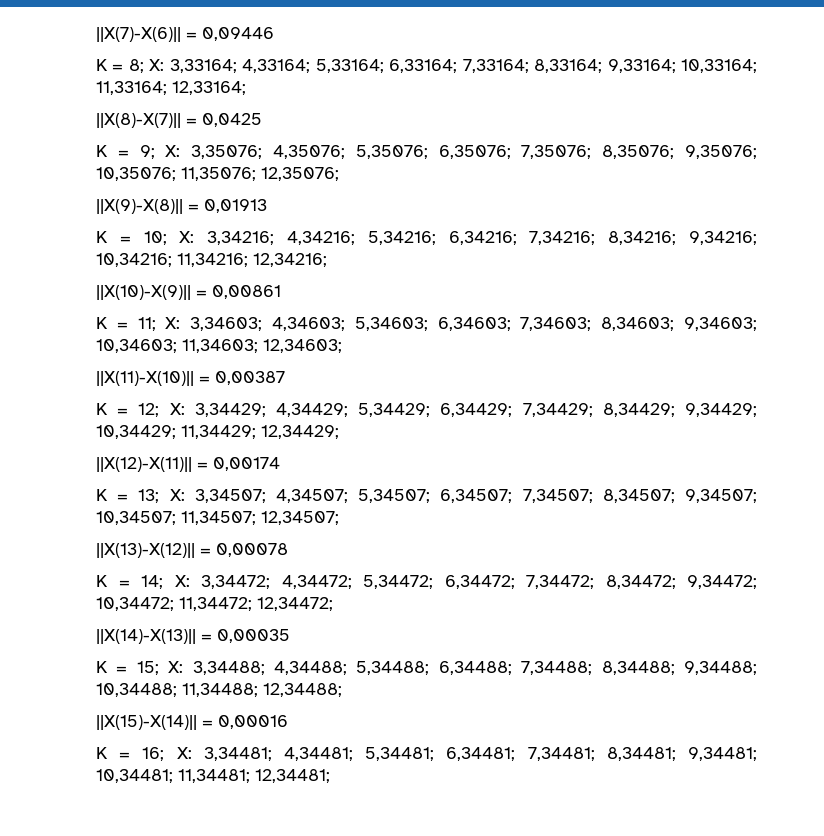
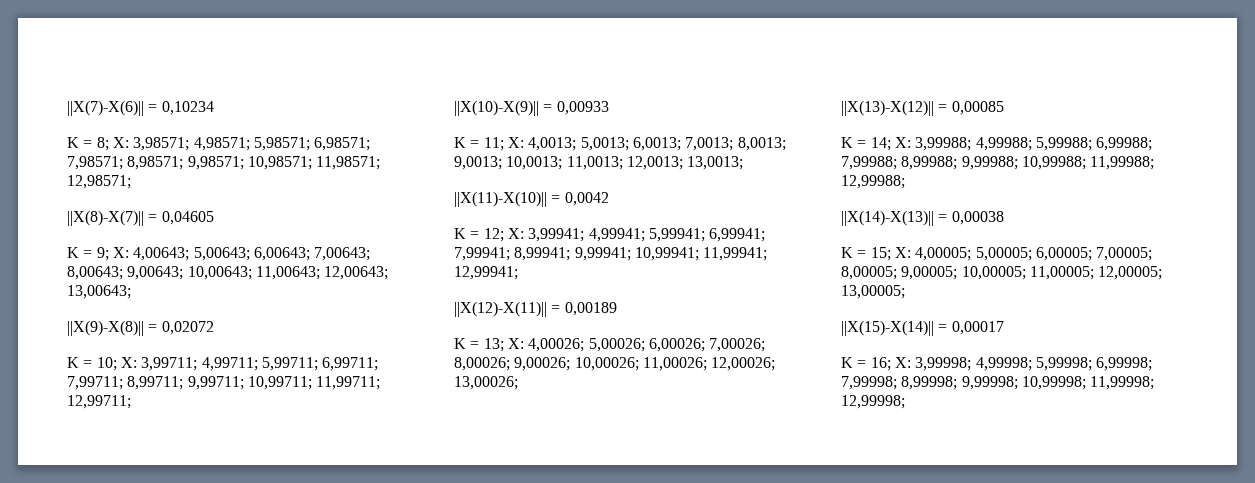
[202,27,274,41] 0,09446 -> [161,101,214,115] 0,10234
[169,59,757,73] [96,81,246,95] 3,33164; 4,33164; 5,33164; 6,33164; 7,33164; 8,33164; 9,33164; 10,33164; 11,33164; 12,33164; -> [133,137,371,151] [67,156,381,170] [67,175,131,189] 3,98571; 4,98571; 5,98571; 6,98571; 7,98571; 8,98571; 9,98571; 10,98571; 11,98571; 12,98571;
[202,113,262,127] 0,0425 -> [161,211,214,225] 0,04605
[191,145,757,159] [96,167,339,181] 3,35076; 4,35076; 5,35076; 6,35076; 7,35076; 8,35076; 9,35076; 10,35076; 11,35076; 12,35076; -> [133,247,371,261] [67,266,389,280] [67,285,131,299] 4,00643; 5,00643; 6,00643; 7,00643; 8,00643; 9,00643; 10,00643; 11,00643; 12,00643; 13,00643;
[204,199,267,213] 0,01913 -> [161,321,214,335] 0,02072
[207,231,757,245] [96,253,327,267] 3,34216; 4,34216; 5,34216; 6,34216; 7,34216; 8,34216; 9,34216; 10,34216; 11,34216; 12,34216; -> [141,357,379,371] [67,376,381,390] [67,395,131,409] 3,99711; 4,99711; 5,99711; 6,99711; 7,99711; 8,99711; 9,99711; 10,99711; 11,99711; 12,99711;
[212,285,281,299] 0,00861 -> [556,101,609,115] 0,00933
[190,317,757,331] [96,339,342,353] 3,34603; 4,34603; 5,34603; 6,34603; 7,34603; 8,34603; 9,34603; 10,34603; 11,34603; 12,34603; -> [528,137,786,151] [454,156,744,170] 4,0013; 5,0013; 6,0013; 7,0013; 8,0013; 9,0013; 10,0013; 11,0013; 12,0013; 13,0013;
[215,371,285,385] 0,00387 -> [564,192,609,206] 0,0042
[194,403,757,417] [96,425,339,439] 3,34429; 4,34429; 5,34429; 6,34429; 7,34429; 8,34429; 9,34429; 10,34429; 11,34429; 12,34429; -> [528,228,766,242] [454,247,768,261] [454,266,518,280] 3,99941; 4,99941; 5,99941; 6,99941; 7,99941; 8,99941; 9,99941; 10,99941; 11,99941; 12,99941;
[213,457,280,471] 0,00174 -> [564,302,617,316] 0,00189
[194,489,757,503] [96,511,339,525] 3,34507; 4,34507; 5,34507; 6,34507; 7,34507; 8,34507; 9,34507; 10,34507; 11,34507; 12,34507; -> [528,338,766,352] [454,357,776,371] [454,376,518,390] 4,00026; 5,00026; 6,00026; 7,00026; 8,00026; 9,00026; 10,00026; 11,00026; 12,00026; 13,00026;
[216,543,288,557] 0,00078 -> [951,101,1004,115] 0,00085
[201,575,757,589] [96,597,333,611] 3,34472; 4,34472; 5,34472; 6,34472; 7,34472; 8,34472; 9,34472; 10,34472; 11,34472; 12,34472; -> [915,137,1153,151] [841,156,1155,170] [841,175,905,189] 3,99988; 4,99988; 5,99988; 6,99988; 7,99988; 8,99988; 9,99988; 10,99988; 11,99988; 12,99988;
[217,629,290,643] 0,00035 -> [951,211,1004,225] 0,00038
[192,661,757,675] [96,683,342,697] 3,34488; 4,34488; 5,34488; 6,34488; 7,34488; 8,34488; 9,34488; 10,34488; 11,34488; 12,34488; -> [915,247,1153,261] [841,266,1163,280] [841,285,905,299] 4,00005; 5,00005; 6,00005; 7,00005; 8,00005; 9,00005; 10,00005; 11,00005; 12,00005; 13,00005;
[218,715,288,729] 0,00016 -> [951,321,1004,335] 0,00017
[203,747,757,761] [96,769,330,783] 3,34481; 4,34481; 5,34481; 6,34481; 7,34481; 8,34481; 9,34481; 10,34481; 11,34481; 12,34481; -> [915,357,1153,371] [841,376,1155,390] [841,395,905,409] 3,99998; 4,99998; 5,99998; 6,99998; 7,99998; 8,99998; 9,99998; 10,99998; 11,99998; 12,99998;

